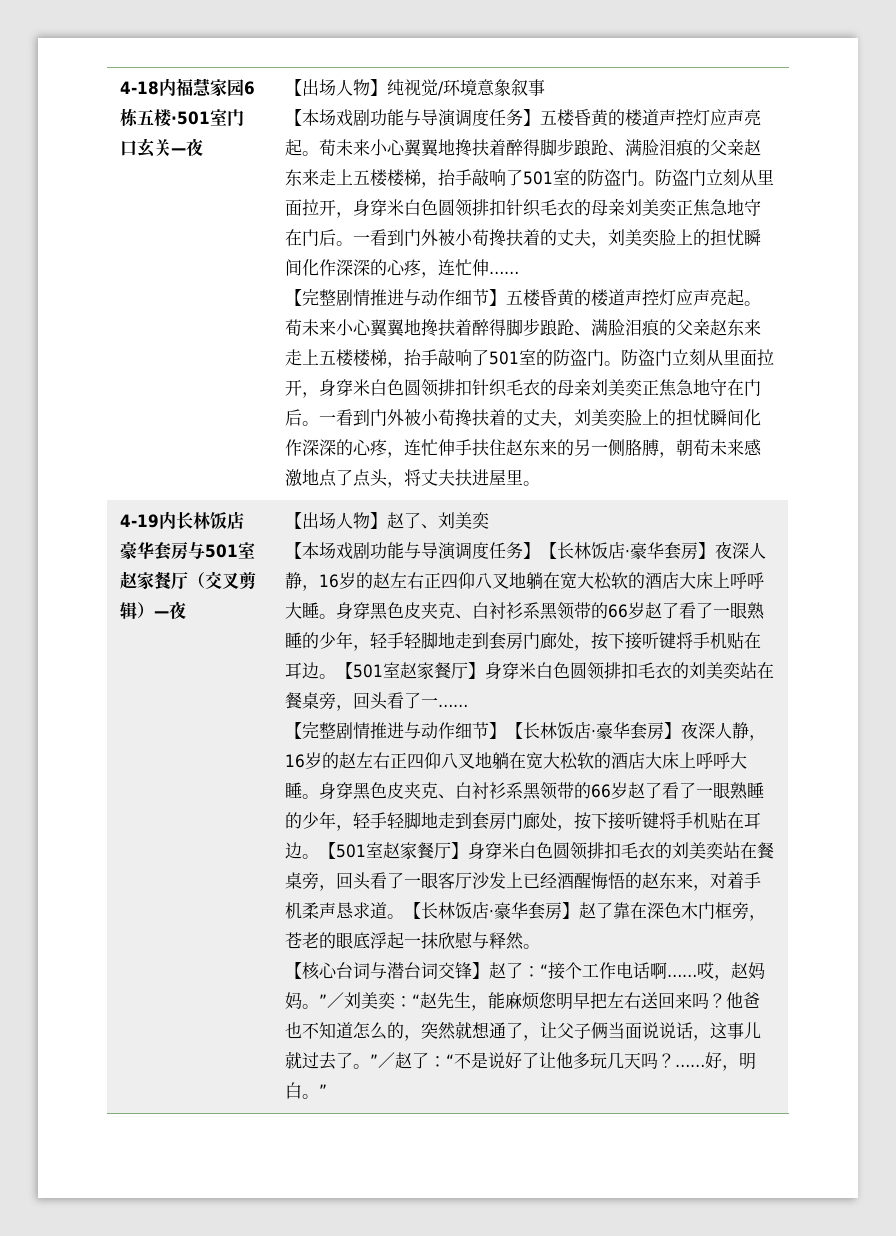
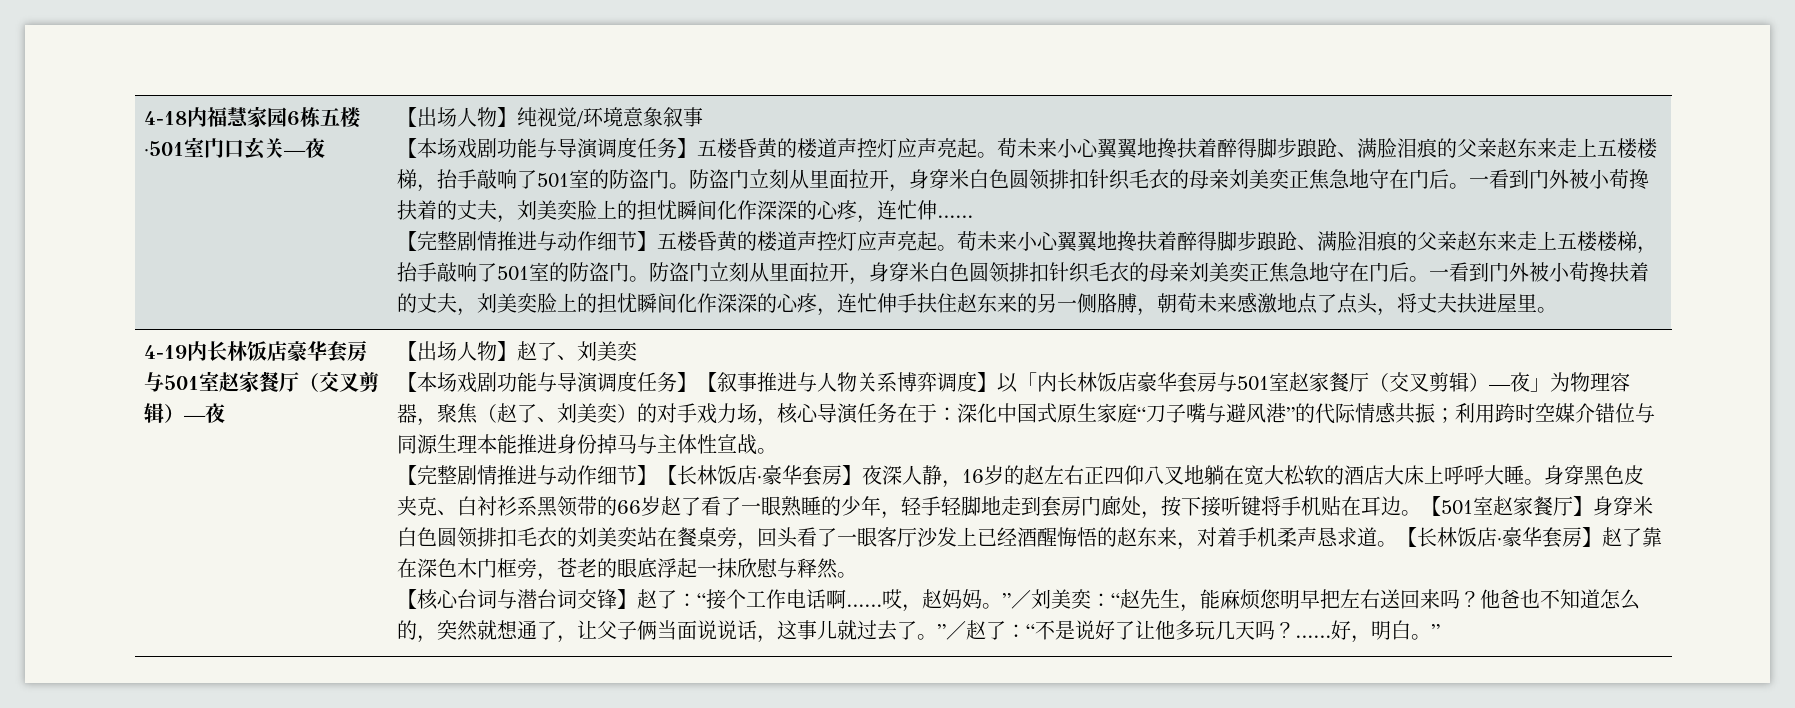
[557,542,767,560] [285,572,765,591] [285,602,766,620] [285,631,762,651] [285,662,775,680] [285,692,469,711] 长林饭店·豪华套房】夜深人静，16岁的赵左右正四仰八叉地躺在宽大松软的酒店大床上呼呼大睡。身穿黑色皮夹克、白衬衫系黑领带的66岁赵了看了一眼熟睡的少年，轻手轻脚地走到套房门廊处，按下接听键将手机贴在耳边。【501室赵家餐厅】身穿米白色圆领排扣毛衣的刘美奕站在餐桌旁，回头看了一…… -> [716,371,1630,393] [396,402,1655,426] [396,434,777,455] 叙事推进与人物关系博弈调度】以「内长林饭店豪华套房与501室赵家餐厅（交叉剪辑）—夜」为物理容器，聚焦（赵了、刘美奕）的对手戏力场，核心导演任务在于：深化中国式原生家庭“刀子嘴与避风港”的代际情感共振；利用跨时空媒介错位与同源生理本能推进身份掉马与主体性宣战。

